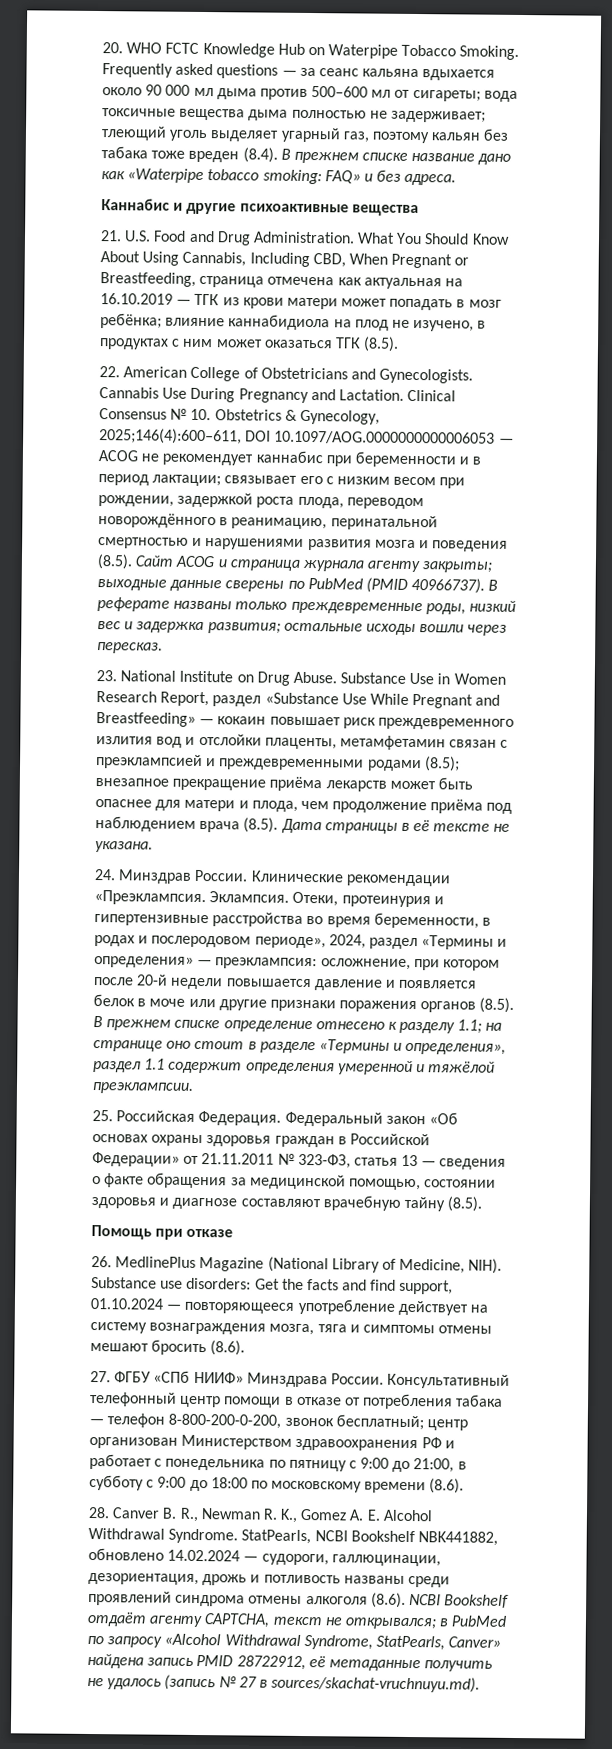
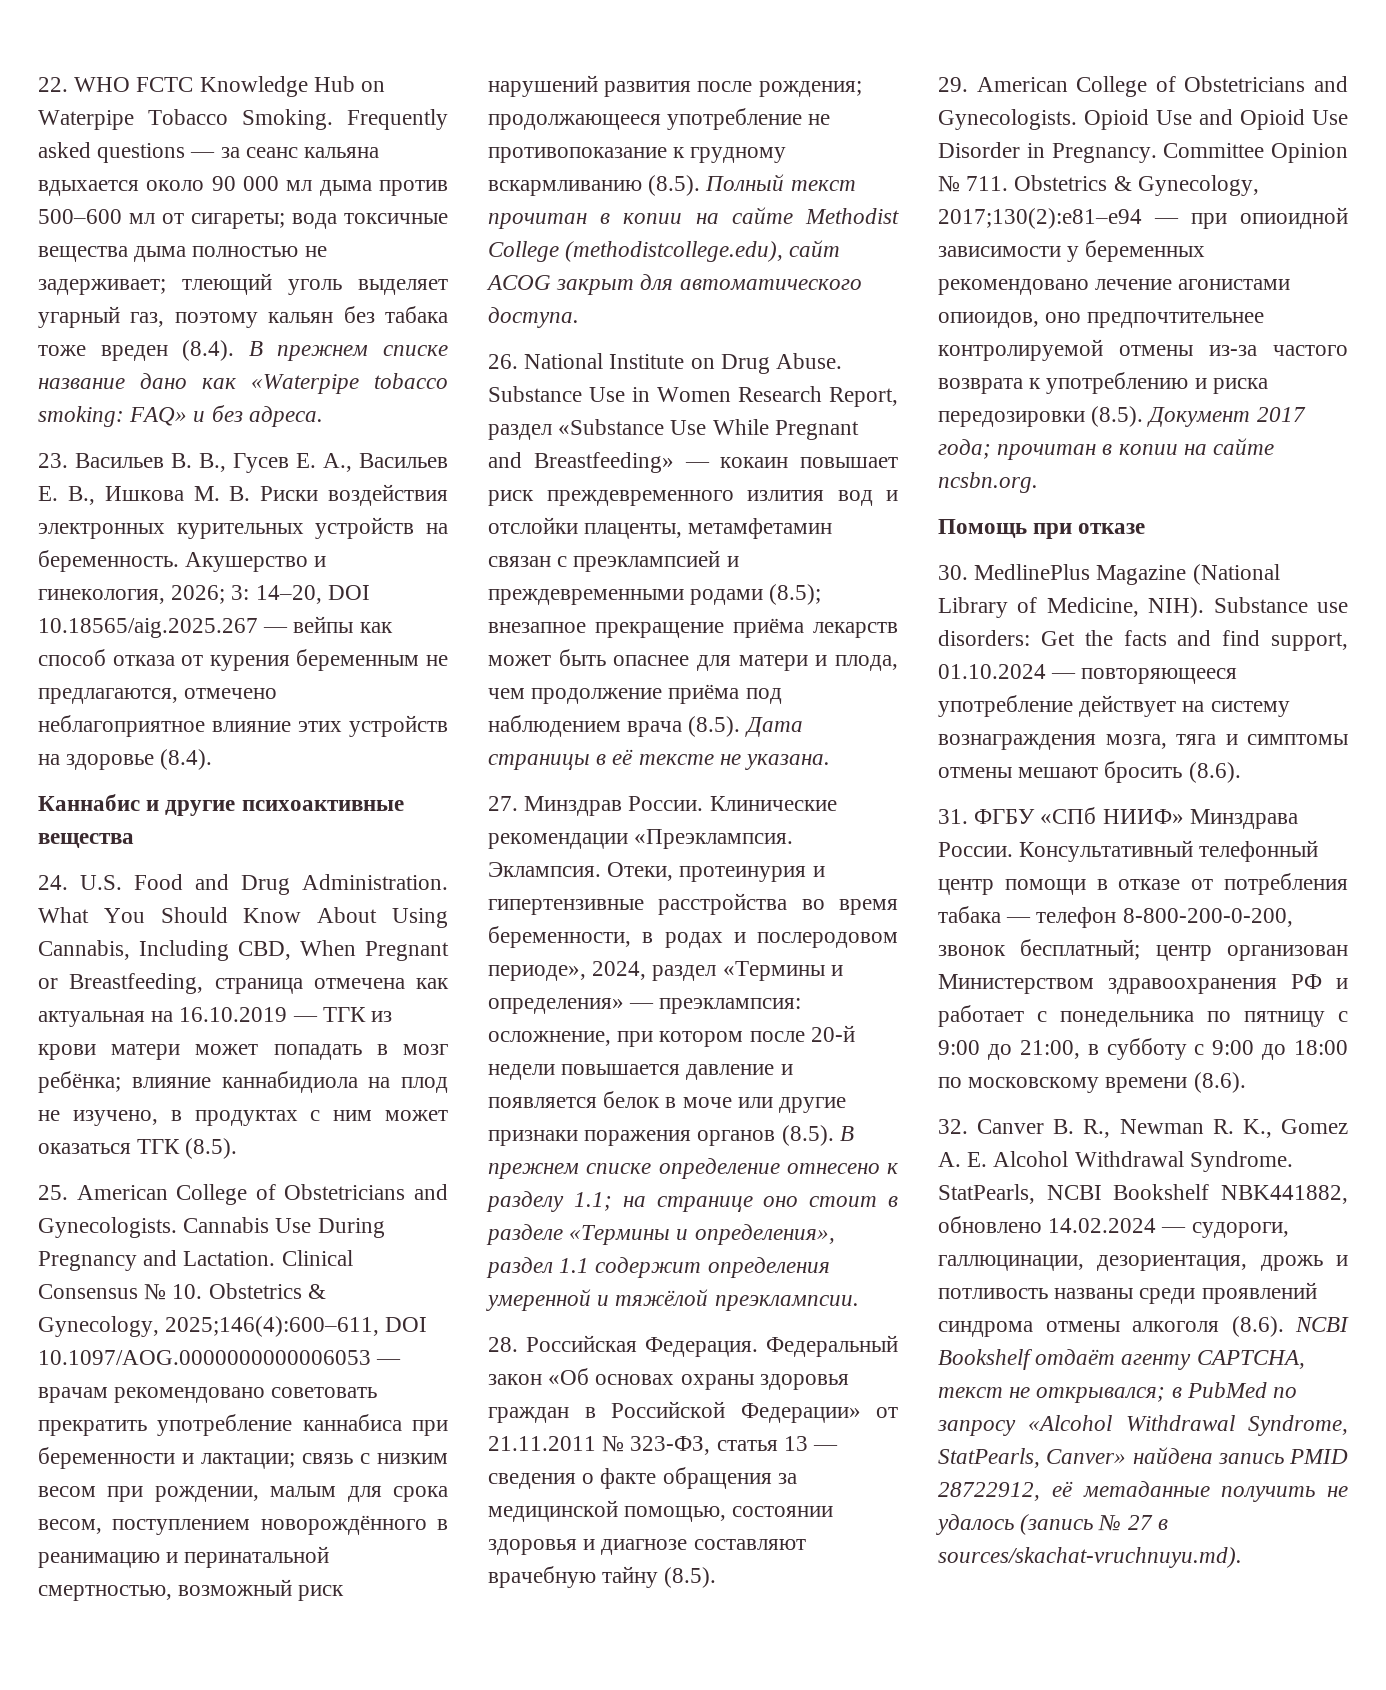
[102,42,123,54] 20. -> [38,77,68,92] 22.
(457, 179) none -> [38,453,448,473] [38,484,448,506] [38,517,448,539] [38,550,327,572] [38,585,370,604] [38,616,393,638] [38,649,448,671] [38,688,278,704] [38,715,448,737] [38,749,213,770] // 23. Васильев В. В., Гусев Е. А., Васильев Е. В., Ишкова М. В. Риски воздействия электронных курительных устройств на беременность. Акушерство и гинекология, 2026; 3: 14–20, DOI 10.18565/aig.2025.267 — вейпы как способ отказа от курения беременным не предлагаются, отмечено неблагоприятное влияние этих устройств на здоровье (8.4).
[100,230,122,242] 21. -> [38,875,68,890] 24.
[99,366,120,378] 22. -> [38,1185,68,1200] 25.
[98,450,482,468] [98,474,323,487] ACOG не рекомендует каннабис при беременности и в период лактации; связывает его -> [38,1387,378,1403] [38,1414,448,1436] [38,1447,353,1469] врачам рекомендовано советовать прекратить употребление каннабиса при беременности и лактации; связь
[177,492,424,510] [98,513,438,531] [98,537,509,552] [97,554,493,573] [97,577,499,594] [97,597,516,615] [97,621,508,636] [97,642,163,654] [96,670,117,682] задержкой роста плода, переводом новорождённого в реанимацию, перинатальной смертностью и нарушениями развития мозга и поведения (8.5). Сайт ACOG и страница журнала агенту закрыты; выходные данные сверены по PubMed (PMID 40966737). В реферате названы только преждевременные роды, низкий вес и задержка развития; остальные исходы вошли через пересказ. // 23. -> [270,1486,448,1502] [38,1515,448,1535] [38,1546,330,1568] [38,1579,345,1601] [488,75,862,97] [488,108,831,130] [488,147,787,163] [488,174,856,196] [488,207,899,229] [488,240,841,262] [486,274,862,295] [488,307,579,328] [488,354,518,369] малым для срока весом, поступлением новорождённого в реанимацию и перинатальной смертностью, возможный риск нарушений развития после рождения; продолжающееся употребление не противопоказание к грудному вскармливанию (8.5). Полный текст прочитан в копии на сайте Methodist College (methodistcollege.edu), сайт ACOG закрыт для автоматического доступа. // 26.
[94,869,116,881] 24. -> [488,796,518,811] 27.
[92,1110,113,1122] 25. -> [488,1337,518,1352] 28.
(483, 1204) none -> [938,76,1348,97] [938,109,1348,130] [938,142,1348,163] [938,175,1259,196] [938,207,1348,229] [938,240,1206,262] [938,279,1291,295] [938,312,1265,328] [938,339,1348,361] [938,372,1268,394] [938,406,1306,427] [938,438,1275,460] [938,472,1038,493] // 29. American College of Obstetricians and Gynecologists. Opioid Use and Opioid Use Disorder in Pregnancy. Committee Opinion № 711. Obstetrics & Gynecology, 2017;130(2):e81–e94 — при опиоидной зависимости у беременных рекомендовано лечение агонистами опиоидов, оно предпочтительнее контролируемой отмены из-за частого возврата к употреблению и риска передозировки (8.5). Документ 2017 года; прочитан в копии на сайте ncsbn.org.
[91,1255,112,1268] 26. -> [938,565,968,580] 30.
[90,1370,111,1383] 27. -> [938,809,968,824] 31.
[88,1506,110,1519] 28. -> [938,1119,968,1134] 32.

